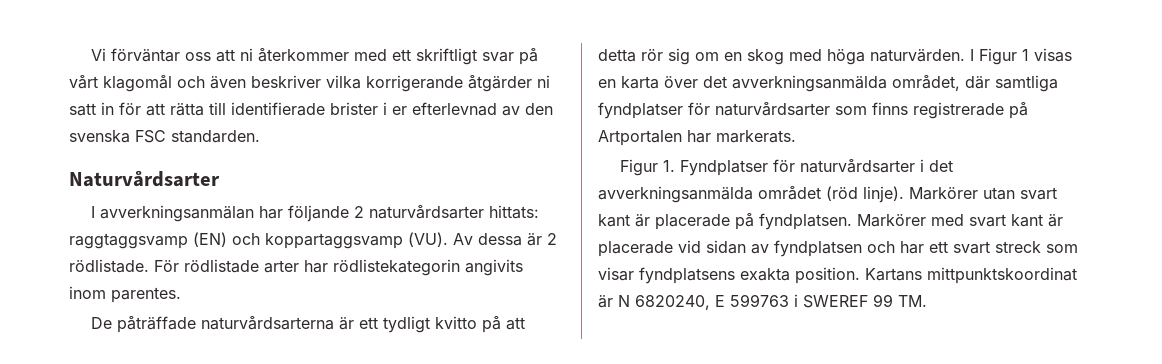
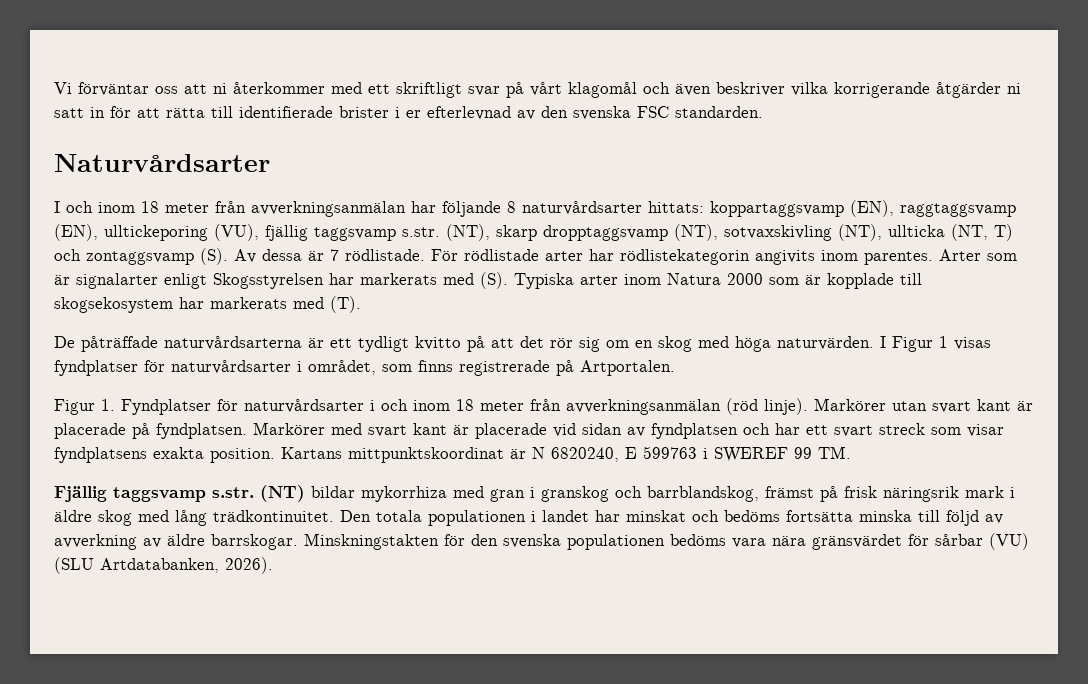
(95, 212) none -> [66,201,246,213] och inom 18 meter från
[353,206,364,218] 2 -> [507,201,516,213] 8
[69,232,448,249] raggtaggsvamp (EN) och koppartaggsvamp (VU). -> [710,200,1016,217] [54,224,1013,241] [54,248,228,265] koppartaggsvamp (EN), raggtaggsvamp (EN), ulltickeporing (VU), fjällig taggsvamp s.str. (NT), skarp dropptaggsvamp (NT), sotvaxskivling (NT), ullticka (NT, T) och zontaggsvamp (S).
[547,233,557,245] 2 -> [330,249,339,261] 7
(181, 295) none -> [939,249,1017,261] [54,272,922,289] [54,296,361,313] Arter som är signalarter enligt Skogsstyrelsen har markerats med (S). Typiska arter inom Natura 2000 som är kopplade till skogsekosystem har markerats med (T).
[598,49,636,62] detta -> [520,336,544,348] det
[598,75,1058,92] en karta över det avverkningsanmälda området, där samtliga -> (991, 343) none
(830, 109) none -> [297,360,376,375] i området,
[598,130,796,146] Artportalen har markerats. -> [580,360,675,376] Artportalen.
[928,160,953,172] [598,186,821,203] det avverkningsanmälda området -> [381,399,721,415] och inom 18 meter från avverkningsanmälan
(927, 301) none -> [54,485,1015,502] [54,510,1003,526] [54,533,1029,550] [54,557,273,574] // Fjällig taggsvamp s.str. (NT) bildar mykorrhiza med gran i granskog och barrblandskog, främst på frisk näringsrik mark i äldre skog med lång trädkontinuitet. Den totala populationen i landet har minskat och bedöms fortsätta minska till följd av avverkning av äldre barrskogar. Minskningstakten för den svenska populationen bedöms vara nära gränsvärdet för sårbar (VU) (SLU Artdatabanken, 2026).

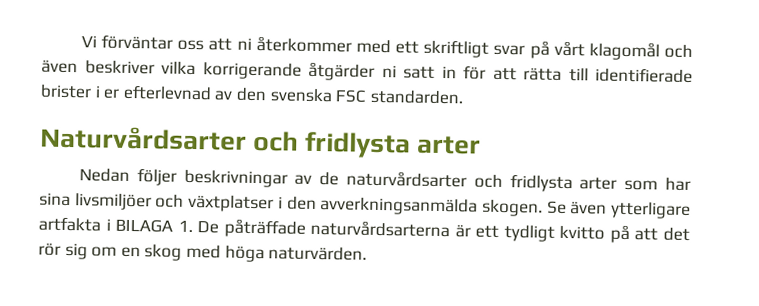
[54,200,1016,217] [54,224,1013,241] [54,248,1017,265] [54,272,922,289] [54,296,361,313] // I och inom 18 meter från avverkningsanmälan har följande 8 naturvårdsarter hittats: koppartaggsvamp (EN), raggtaggsvamp (EN), ulltickeporing (VU), fjällig taggsvamp s.str. (NT), skarp dropptaggsvamp (NT), sotvaxskivling (NT), ullticka (NT, T) och zontaggsvamp (S). Av dessa är 7 rödlistade. För rödlistade arter har rödlistekategorin angivits inom parentes. Arter som är signalarter enligt Skogsstyrelsen har markerats med (S). Typiska arter inom Natura 2000 som är kopplade till skogsekosystem har markerats med (T). // -> [253,130,482,159] [78,168,692,193] [39,192,691,219] [38,216,193,233] och fridlysta arter // Nedan följer beskrivningar av de naturvårdsarter och fridlysta arter som har sina livsmiljöer och växtplatser i den avverkningsanmälda skogen. Se även ytterligare artfakta i BILAGA 1.
[880,336,991,352] [54,360,675,376] [54,398,1033,415] [54,422,1004,439] [54,446,851,463] [54,485,1015,502] [54,510,1003,526] [54,533,1029,550] [54,557,273,574] I Figur 1 visas fyndplatser för naturvårdsarter i området, som finns registrerade på Artportalen. // Figur 1. Fyndplatser för naturvårdsarter i och inom 18 meter från avverkningsanmälan (röd linje). Markörer utan svart kant är placerade på fyndplatsen. Markörer med svart kant är placerade vid sidan av fyndplatsen och har ett svart streck som visar fyndplatsens exakta position. Kartans mittpunktskoordinat är N 6820240, E 599763 i SWEREF 99 TM. // Fjällig taggsvamp s.str. (NT) bildar mykorrhiza med gran i granskog och barrblandskog, främst på frisk näringsrik mark i äldre skog med lång trädkontinuitet. Den totala populationen i landet har minskat och bedöms fortsätta minska till följd av avverkning av äldre barrskogar. Minskningstakten för den svenska populationen bedöms vara nära gränsvärdet för sårbar (VU) (SLU Artdatabanken, 2026). -> (368, 253) none

